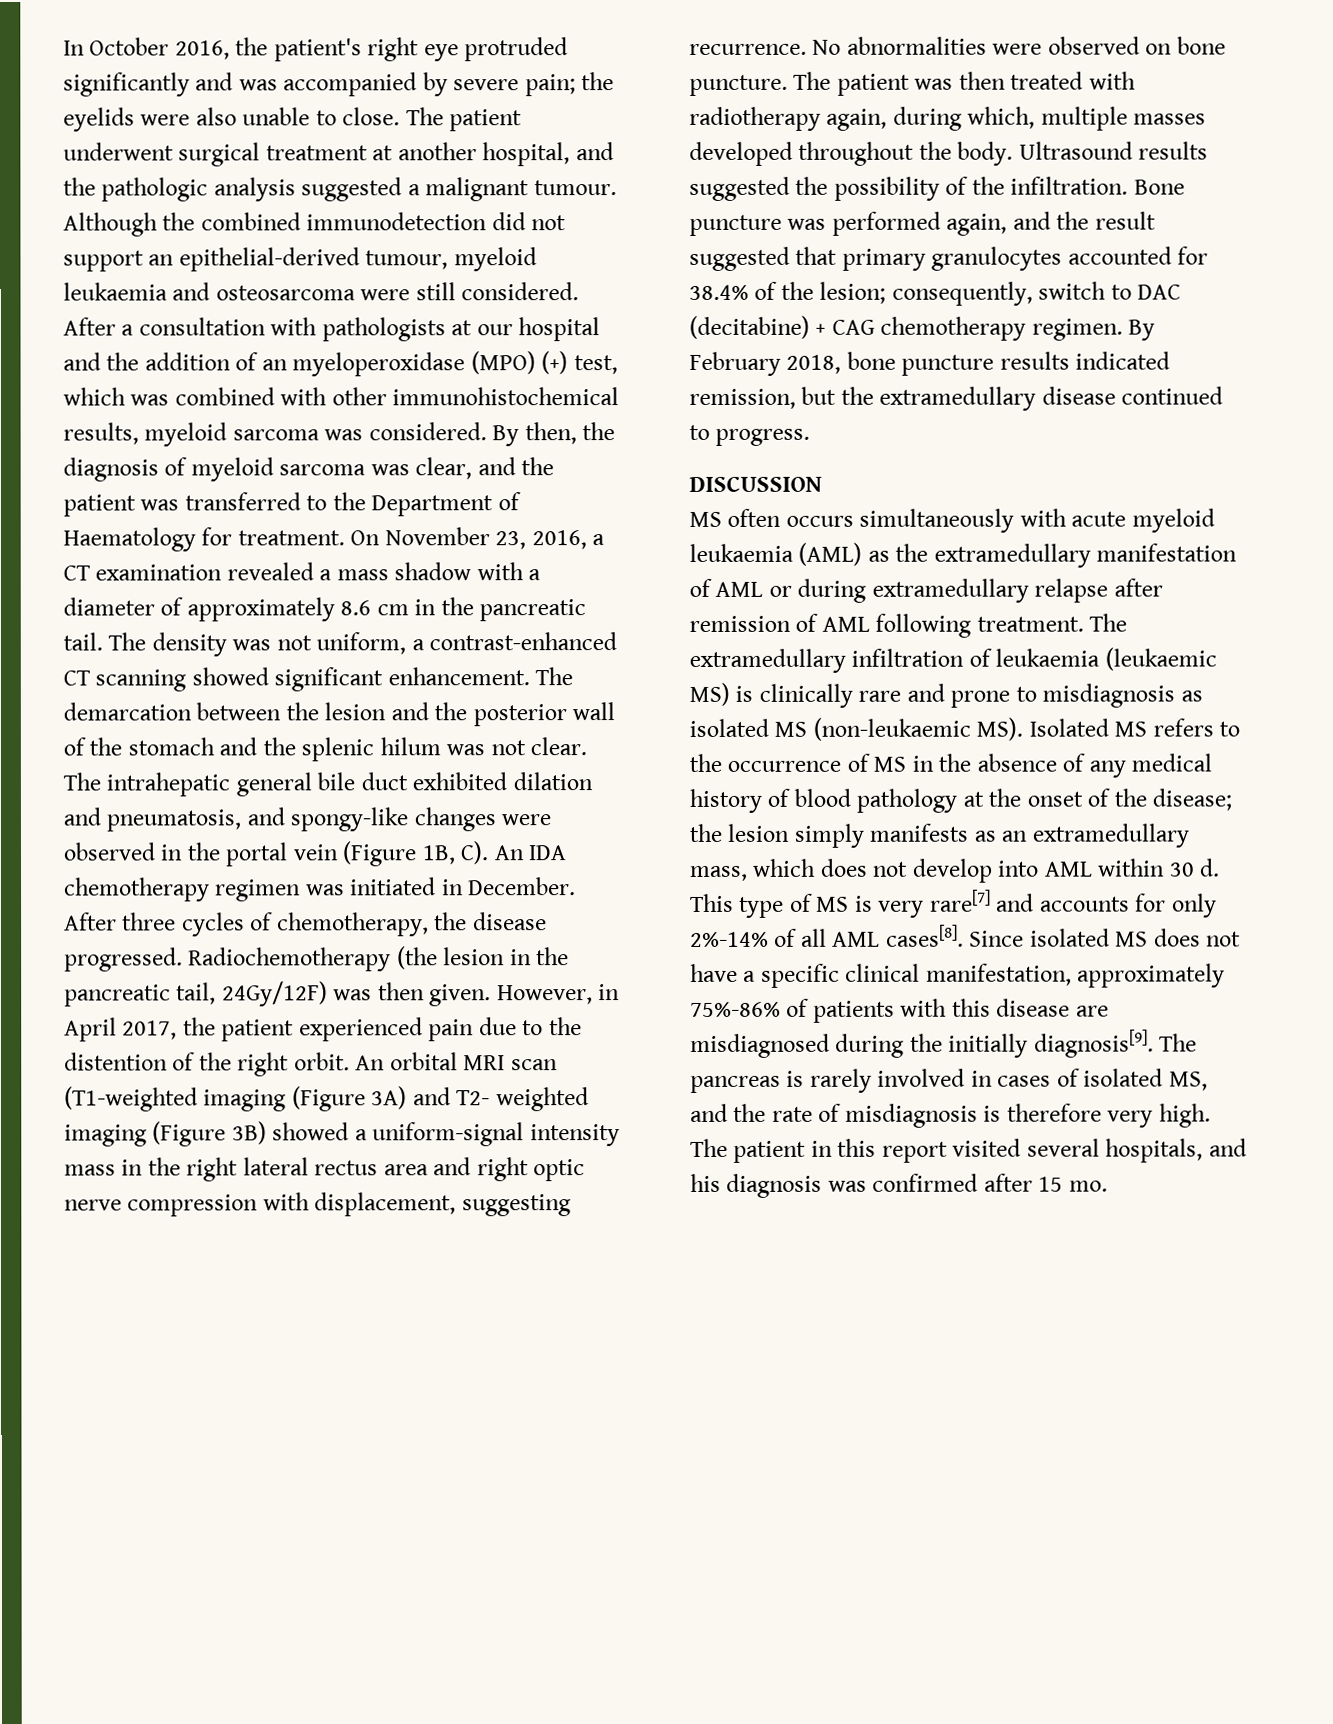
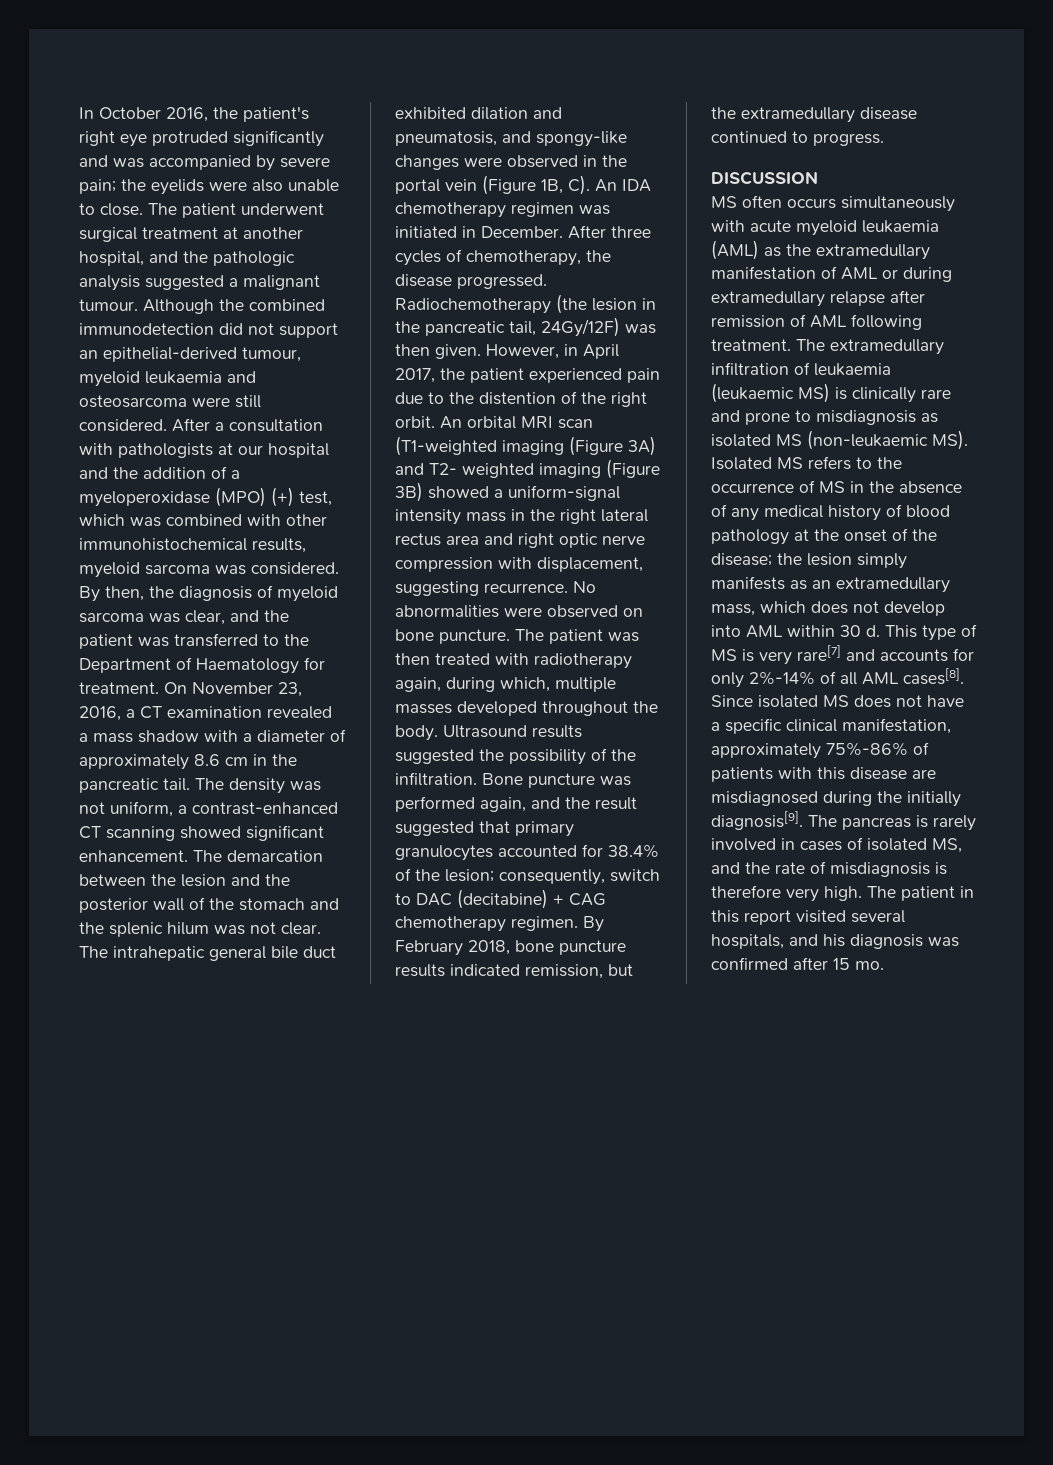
[261,359,288,371] an -> [231,470,240,479] a

